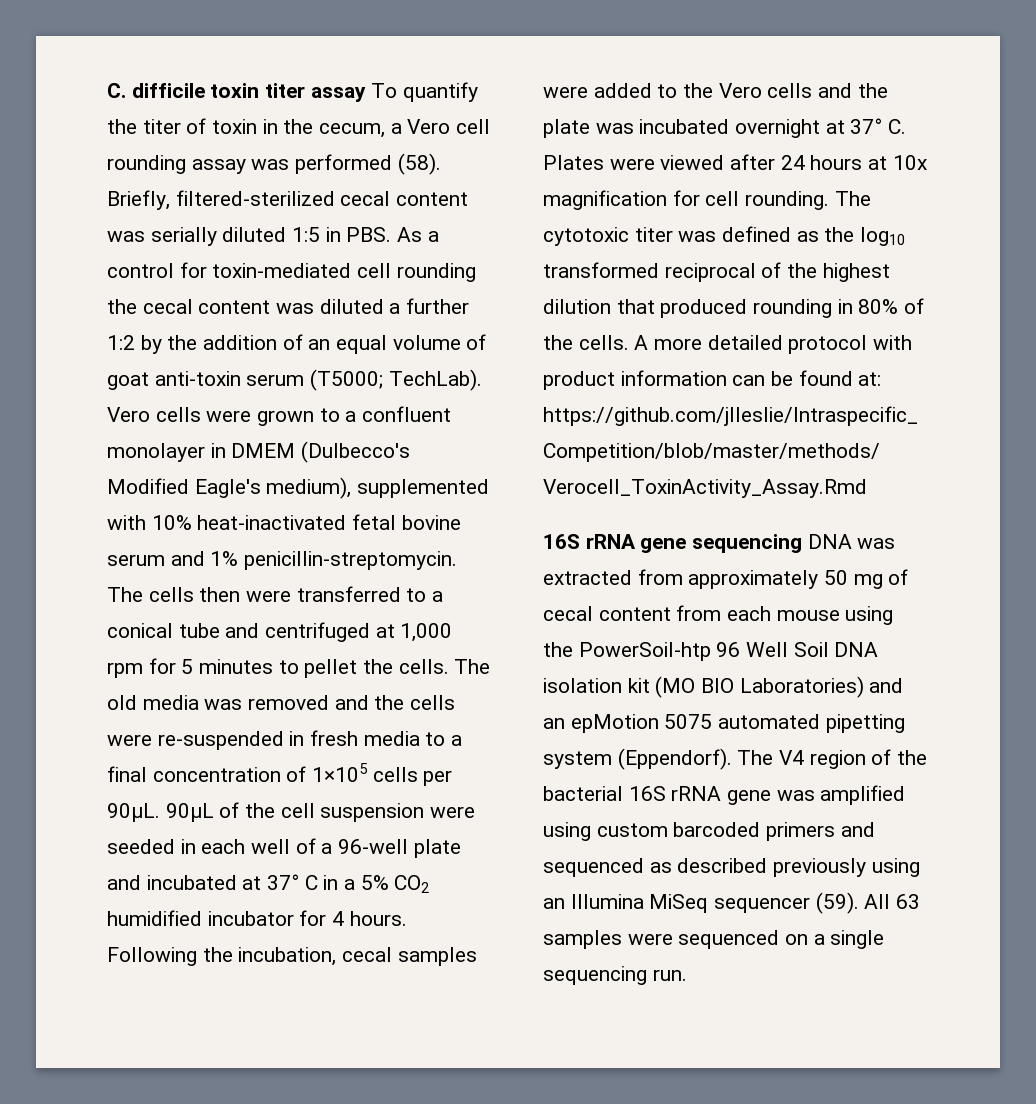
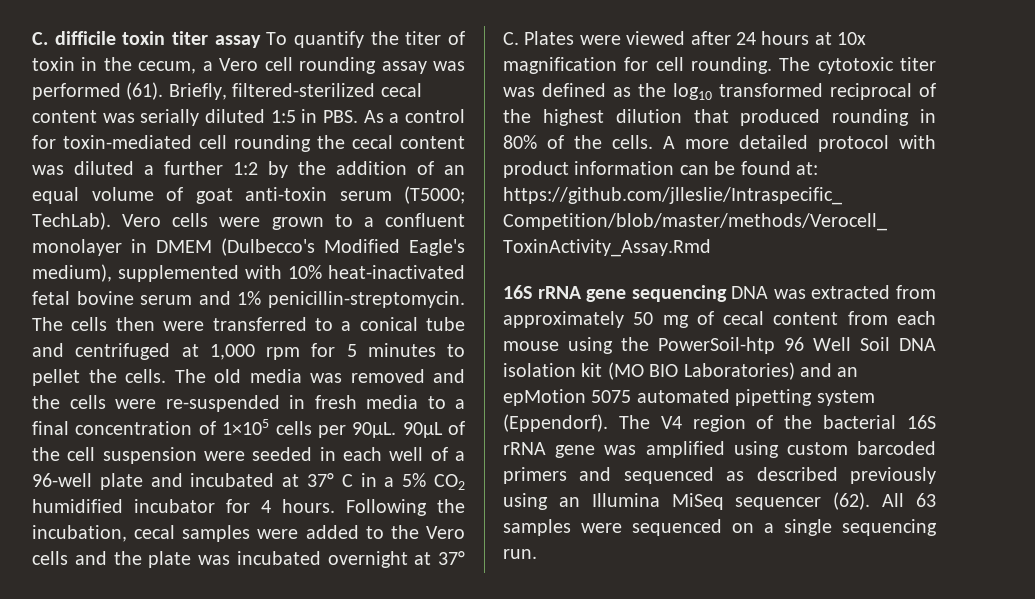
[397,153,441,175] (58). -> [126,82,164,100] (61).
[815,892,859,914] (59). -> [833,492,871,510] (62).

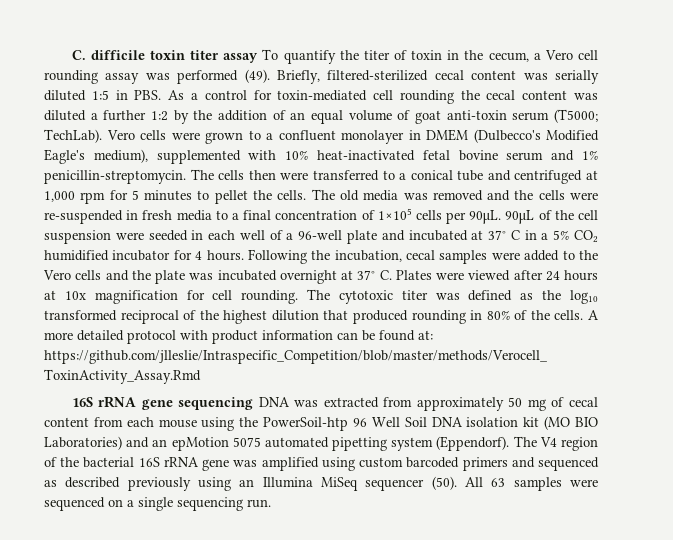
[126,82,164,100] (61). -> [244,69,270,83] (49).
[833,492,871,510] (62). -> [431,476,457,490] (50).

